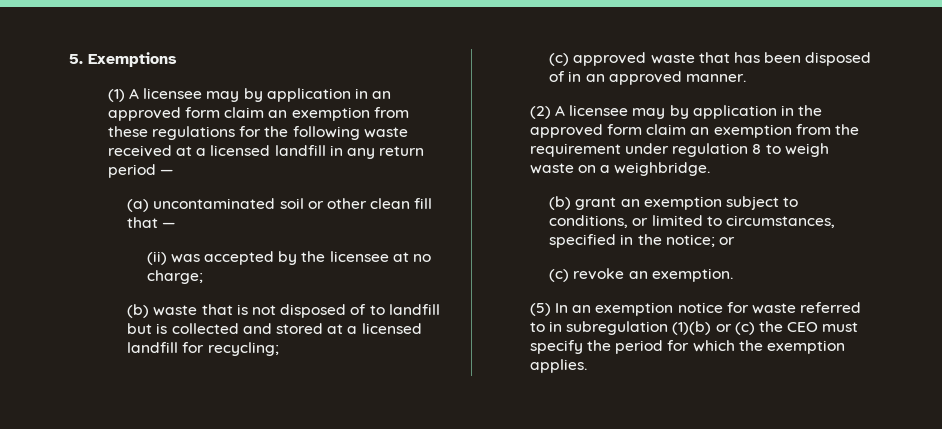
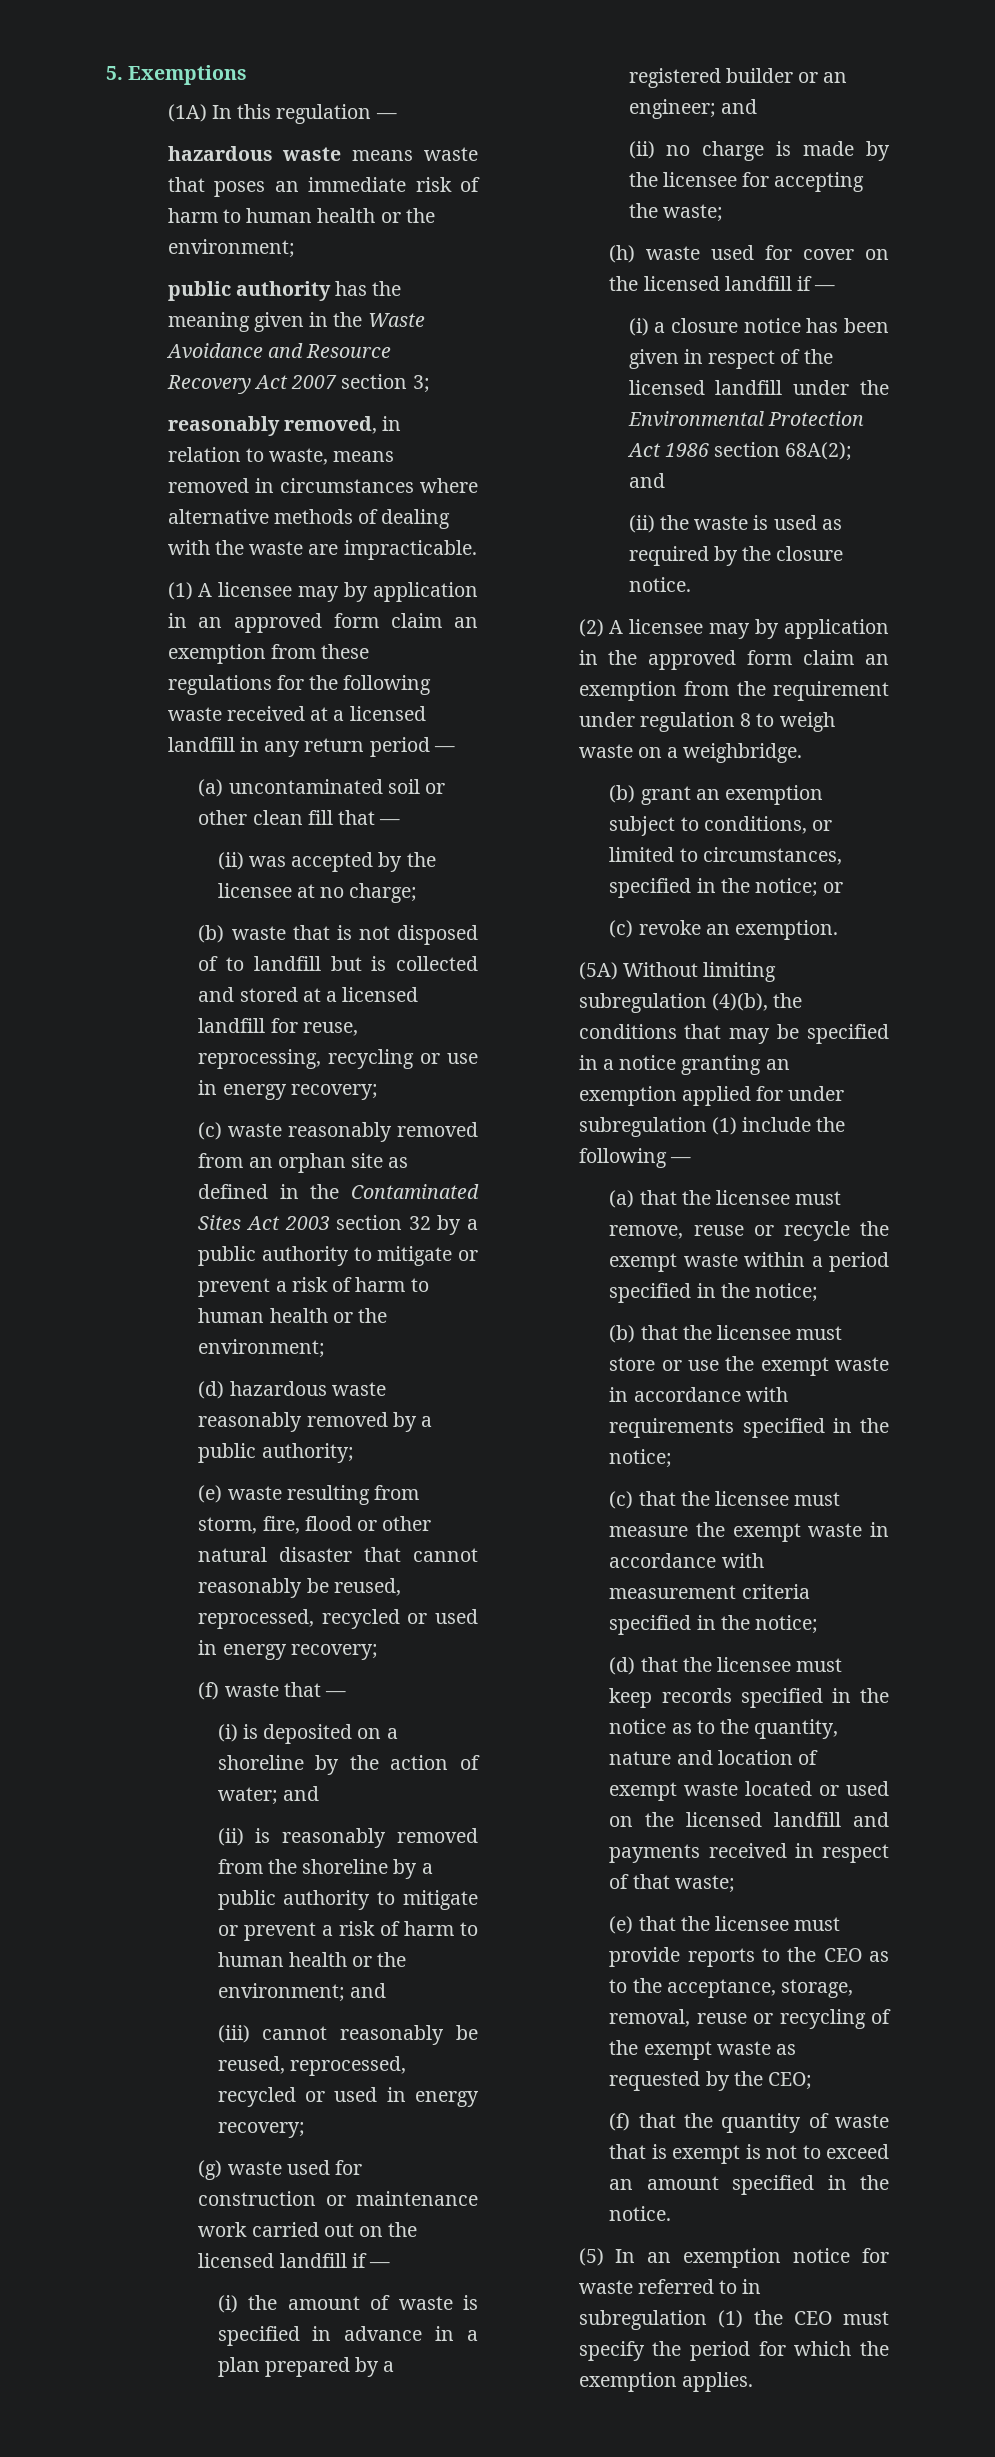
(177, 59) none -> [167,104,397,124] [167,146,478,161] [167,177,481,197] [167,208,435,223] [167,239,295,258] [167,281,402,301] [167,312,425,332] [165,343,392,358] [166,374,430,394] [167,416,402,436] [167,447,395,465] [167,478,479,493] [167,509,451,529] [167,540,477,560] // (1A) In this regulation — // hazardous waste means waste that poses an immediate risk of harm to human health or the environment; // public authority has the meaning given in the Waste Avoidance and Resource Recovery Act 2007 section 3; // reasonably removed, in relation to waste, means removed in circumstances where alternative methods of dealing with the waste are impracticable.
[207,342,279,356] [549,52,872,66] [549,71,747,85] recycling; // (c) approved waste that has been disposed of in an approved manner. -> [302,1022,358,1036] [198,1049,478,1069] [198,1080,378,1100] [198,1122,478,1142] [198,1153,409,1173] [198,1184,479,1199] [198,1215,478,1235] [198,1246,479,1266] [198,1277,429,1297] [198,1308,388,1323] [198,1339,326,1358] [198,1381,386,1399] [198,1412,433,1432] [198,1443,354,1463] [198,1485,420,1505] [198,1516,432,1534] [198,1547,478,1562] [198,1578,401,1598] [198,1609,478,1629] [198,1640,378,1660] [198,1682,347,1700] [217,1724,398,1744] [217,1755,480,1775] [217,1786,319,1805] [217,1828,478,1848] [217,1859,433,1879] [217,1890,478,1910] [217,1921,478,1941] [217,1952,407,1967] [217,1983,386,2002] [217,2025,478,2045] [217,2056,406,2076] [217,2087,479,2107] [217,2122,305,2138] [198,2160,363,2180] [198,2191,479,2206] [198,2222,418,2237] [198,2253,391,2268] [217,2295,478,2313] [217,2326,478,2346] [217,2357,395,2377] [628,68,848,88] [628,99,757,119] [628,141,890,161] [628,172,865,192] [628,203,723,222] [609,245,889,263] [609,276,836,291] [628,318,889,336] [628,349,833,369] [628,380,889,395] [627,411,864,426] [626,442,853,461] [628,473,665,488] [628,515,842,533] [628,546,844,566] [628,577,691,592] reuse, reprocessing, recycling or use in energy recovery; // (c) waste reasonably removed from an orphan site as defined in the Contaminated Sites Act 2003 section 32 by a public authority to mitigate or prevent a risk of harm to human health or the environment; // (d) hazardous waste reasonably removed by a public authority; // (e) waste resulting from storm, fire, flood or other natural disaster that cannot reasonably be reused, reprocessed, recycled or used in energy recovery; // (f) waste that — // (i) is deposited on a shoreline by the action of water; and // (ii) is reasonably removed from the shoreline by a public authority to mitigate or prevent a risk of harm to human health or the environment; and // (iii) cannot reasonably be reused, reprocessed, recycled or used in energy recovery; // (g) waste used for construction or maintenance work carried out on the licensed landfill if — // (i) the amount of waste is specified in advance in a plan prepared by a registered builder or an engineer; and // (ii) no charge is made by the licensee for accepting the waste; // (h) waste used for cover on the licensed landfill if — // (i) a closure notice has been given in respect of the licensed landfill under the Environmental Protection Act 1986 section 68A(2); and // (ii) the waste is used as required by the closure notice.
(733, 275) none -> [578,962,777,982] [578,993,803,1013] [578,1024,889,1044] [578,1055,790,1075] [578,1086,845,1106] [578,1117,846,1137] [578,1148,691,1168] [609,1190,842,1208] [609,1221,889,1241] [609,1252,889,1272] [609,1283,819,1303] [609,1325,843,1343] [609,1356,889,1376] [609,1387,788,1402] [609,1418,889,1438] [609,1449,673,1468] [609,1491,841,1509] [609,1522,889,1542] [609,1553,764,1568] [609,1584,810,1599] [609,1615,819,1635] [609,1657,843,1675] [609,1688,889,1708] [609,1719,839,1739] [609,1750,819,1765] [609,1781,889,1801] [609,1812,889,1827] [609,1843,889,1863] [609,1874,735,1893] [609,1916,841,1934] [609,1947,889,1967] [609,1978,854,1998] [609,2009,891,2029] [609,2040,797,2060] [609,2071,813,2091] [609,2113,889,2133] [609,2144,889,2164] [609,2175,889,2195] [609,2206,672,2221] // (5A) Without limiting subregulation (4)(b), the conditions that may be specified in a notice granting an exemption applied for under subregulation (1) include the following — // (a) that the licensee must remove, reuse or recycle the exempt waste within a period specified in the notice; // (b) that the licensee must store or use the exempt waste in accordance with requirements specified in the notice; // (c) that the licensee must measure the exempt waste in accordance with measurement criteria specified in the notice; // (d) that the licensee must keep records specified in the notice as to the quantity, nature and location of exempt waste located or used on the licensed landfill and payments received in respect of that waste; // (e) that the licensee must provide reports to the CEO as to the acceptance, storage, removal, reuse or recycling of the exempt waste as requested by the CEO; // (f) that the quantity of waste that is exempt is not to exceed an amount specified in the notice.
[672,321,755,335] (1)(b) or (c) -> [717,2310,743,2328] (1)

